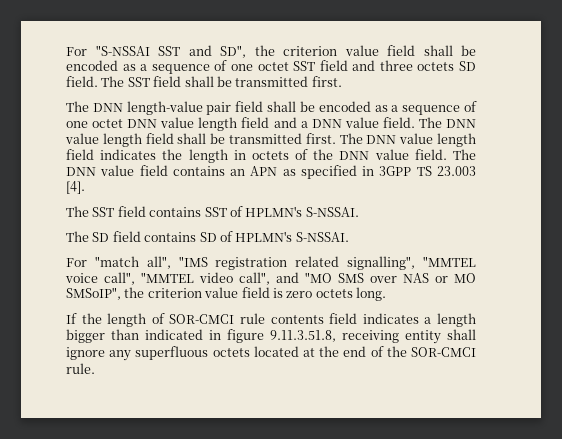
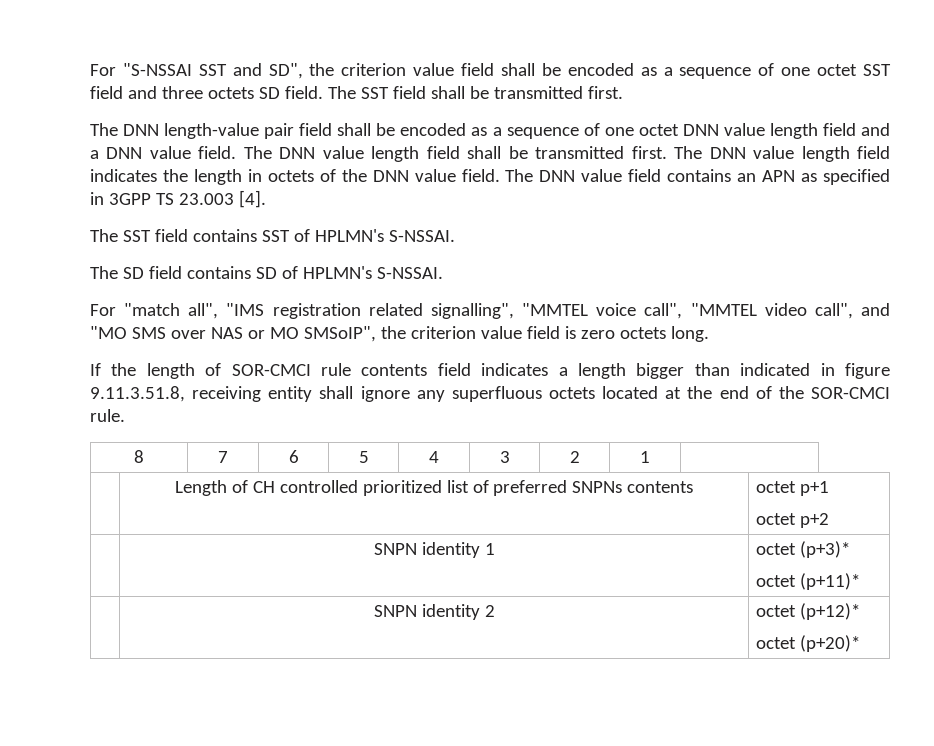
(95, 368) none -> [134,450,144,463] [218,451,228,463] [288,450,299,463] [358,451,369,463] [429,451,439,463] [499,451,510,463] [569,451,580,463] [640,451,650,463] [174,480,694,496] [756,481,830,496] [756,513,830,528] [373,542,495,558] [756,541,851,558] [756,573,861,590] [373,604,495,620] [756,603,861,620] [756,635,861,652] // 8 | 7 | 6 | 5 | 4 | 3 | 2 | 1 | // | Length of CH controlled prioritized list of preferred SNPNs contents | octet p+1 // octet p+2 // | SNPN identity 1 | octet (p+3)* // octet (p+11)* // | SNPN identity 2 | octet (p+12)* // octet (p+20)*

